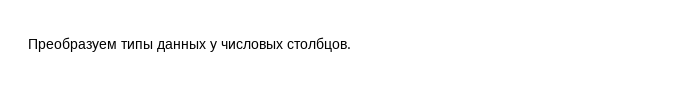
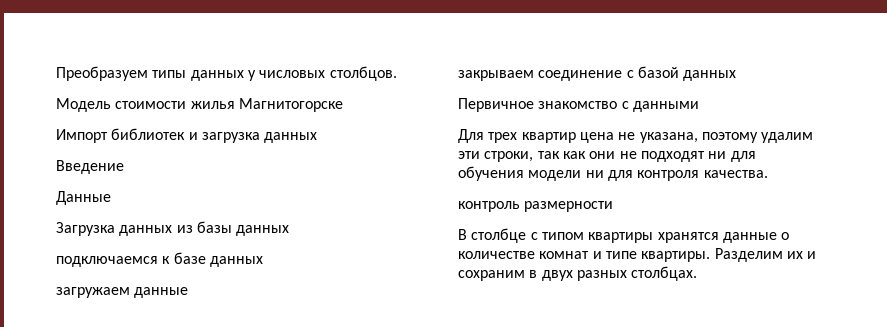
(351, 44) none -> [56,98,343,112] [56,128,318,143] [56,160,124,174] [56,191,111,205] [56,221,290,236] [56,252,263,267] [56,287,189,298] [458,66,737,81] [458,98,699,112] [458,129,814,143] [458,151,756,162] [458,166,768,181] [458,201,614,212] [458,228,790,243] [458,248,817,262] [458,266,698,281] // Модель стоимости жилья Магнитогорске // Импорт библиотек и загрузка данных // Введение // Данные // Загрузка данных из базы данных // подключаемся к базе данных // загружаем данные // закрываем соединение с базой данных // Первичное знакомство с данными // Для трех квартир цена не указана, поэтому удалим эти строки, так как они не подходят ни для обучения модели ни для контроля качества. // контроль размерности // В столбце с типом квартиры хранятся данные о количестве комнат и типе квартиры. Разделим их и сохраним в двух разных столбцах.

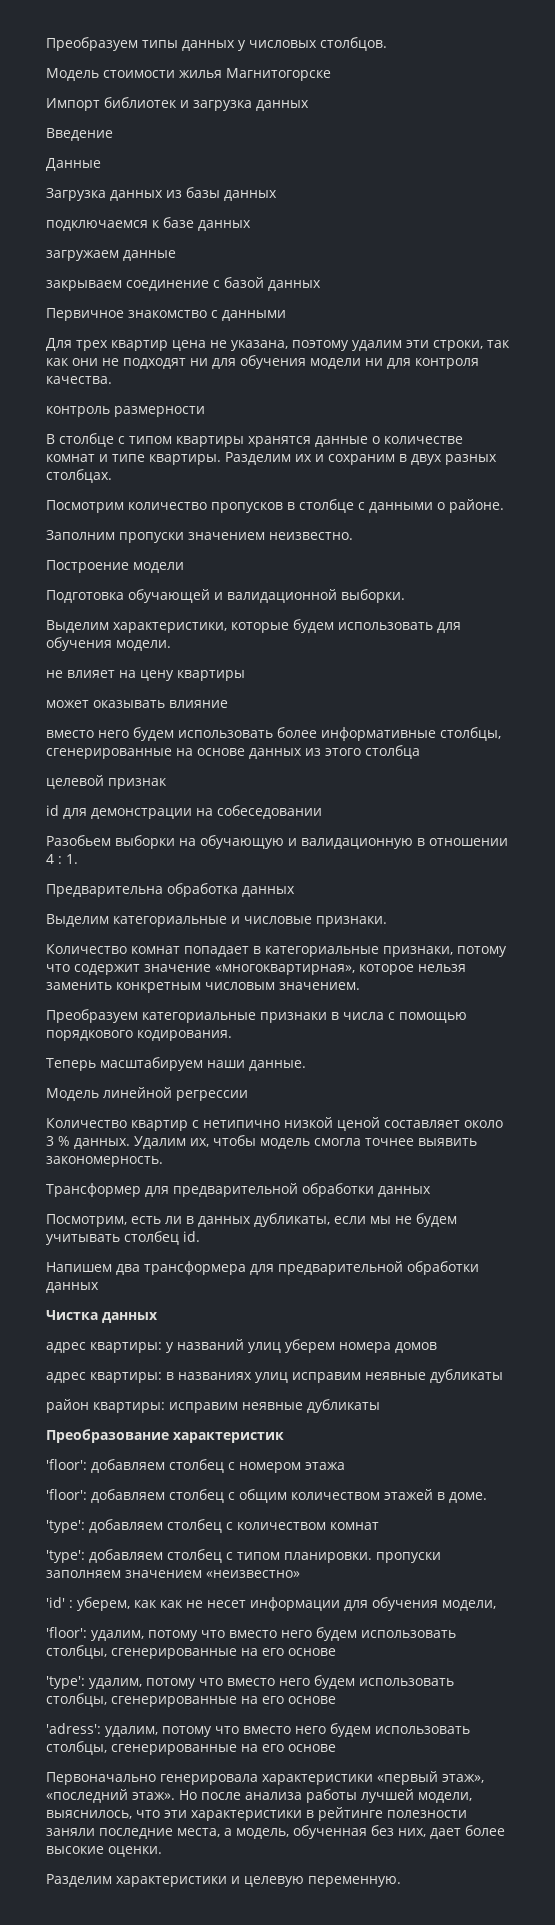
(698, 273) none -> [46,499,504,513] [46,530,353,543] [46,560,184,573] [46,589,405,603] [46,619,461,633] [46,637,171,651] [46,670,245,681] [46,700,228,708] [46,727,501,741] [46,745,420,759] [46,775,167,789] [46,805,322,819] [46,835,508,849] [46,854,78,864] [46,883,295,897] [46,914,387,927] [46,944,507,957] [46,964,466,975] [46,982,360,993] [46,1009,467,1023] [46,1030,232,1041] [46,1057,306,1071] [46,1087,248,1101] [46,1117,503,1131] [46,1135,477,1149] [46,1156,163,1167] [46,1183,431,1197] [46,1213,457,1227] [46,1231,200,1245] [46,1261,479,1275] [46,1282,99,1293] [46,1310,158,1323] [46,1339,437,1353] [46,1369,503,1383] [46,1399,380,1413] [46,1429,284,1443] [46,1459,345,1473] [46,1489,487,1503] [46,1519,379,1533] [46,1549,441,1563] [46,1570,300,1578] [46,1597,496,1611] [46,1627,456,1641] [46,1645,336,1659] [46,1675,454,1689] [46,1693,336,1707] [46,1723,470,1737] [46,1741,336,1755] [46,1771,484,1785] [46,1789,472,1803] [46,1807,467,1821] [46,1825,505,1839] [46,1846,162,1857] [46,1874,401,1887] // Посмотрим количество пропусков в столбце с данными о районе. // Заполним пропуски значением неизвестно. // Построение модели // Подготовка обучающей и валидационной выборки. // Выделим характеристики, которые будем использовать для обучения модели. // не влияет на цену квартиры // может оказывать влияние // вместо него будем использовать более информативные столбцы, сгенерированные на основе данных из этого столбца // целевой признак // id для демонстрации на собеседовании // Разобьем выборки на обучающую и валидационную в отношении 4 : 1. // Предварительна обработка данных // Выделим категориальные и числовые признаки. // Количество комнат попадает в категориальные признаки, потому что содержит значение «многоквартирная», которое нельзя заменить конкретным числовым значением. // Преобразуем категориальные признаки в числа с помощью порядкового кодирования. // Теперь масштабируем наши данные. // Модель линейной регрессии // Количество квартир с нетипично низкой ценой составляет около 3 % данных. Удалим их, чтобы модель смогла точнее выявить закономерность. // Трансформер для предварительной обработки данных // Посмотрим, есть ли в данных дубликаты, если мы не будем учитывать столбец id. // Напишем два трансформера для предварительной обработки данных // Чистка данных // адрес квартиры: у названий улиц уберем номера домов // адрес квартиры: в названиях улиц исправим неявные дубликаты // район квартиры: исправим неявные дубликаты // Преобразование характеристик // 'floor': добавляем столбец с номером этажа // 'floor': добавляем столбец с общим количеством этажей в доме. // 'type': добавляем столбец с количеством комнат // 'type': добавляем столбец с типом планировки. пропуски заполняем значением «неизвестно» // 'id' : уберем, как как не несет информации для обучения модели, // 'floor': удалим, потому что вместо него будем использовать столбцы, сгенерированные на его основе // 'type': удалим, потому что вместо него будем использовать столбцы, сгенерированные на его основе // 'adress': удалим, потому что вместо него будем использовать столбцы, сгенерированные на его основе // Первоначально генерировала характеристики «первый этаж», «последний этаж». Но после анализа работы лучшей модели, выяснилось, что эти характеристики в рейтинге полезности заняли последние места, а модель, обученная без них, дает более высокие оценки. // Разделим характеристики и целевую переменную.

